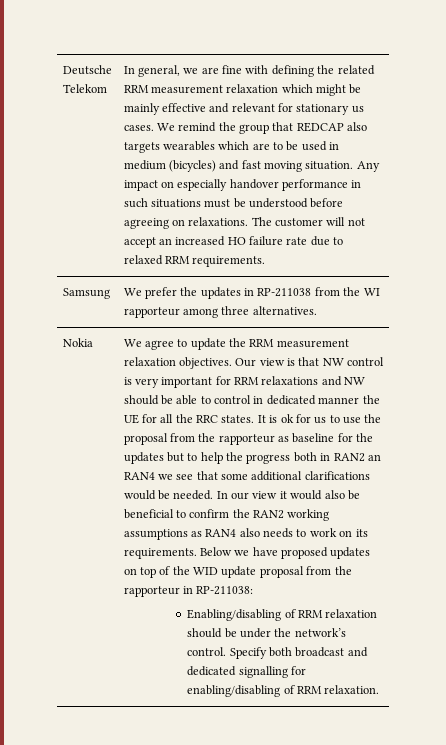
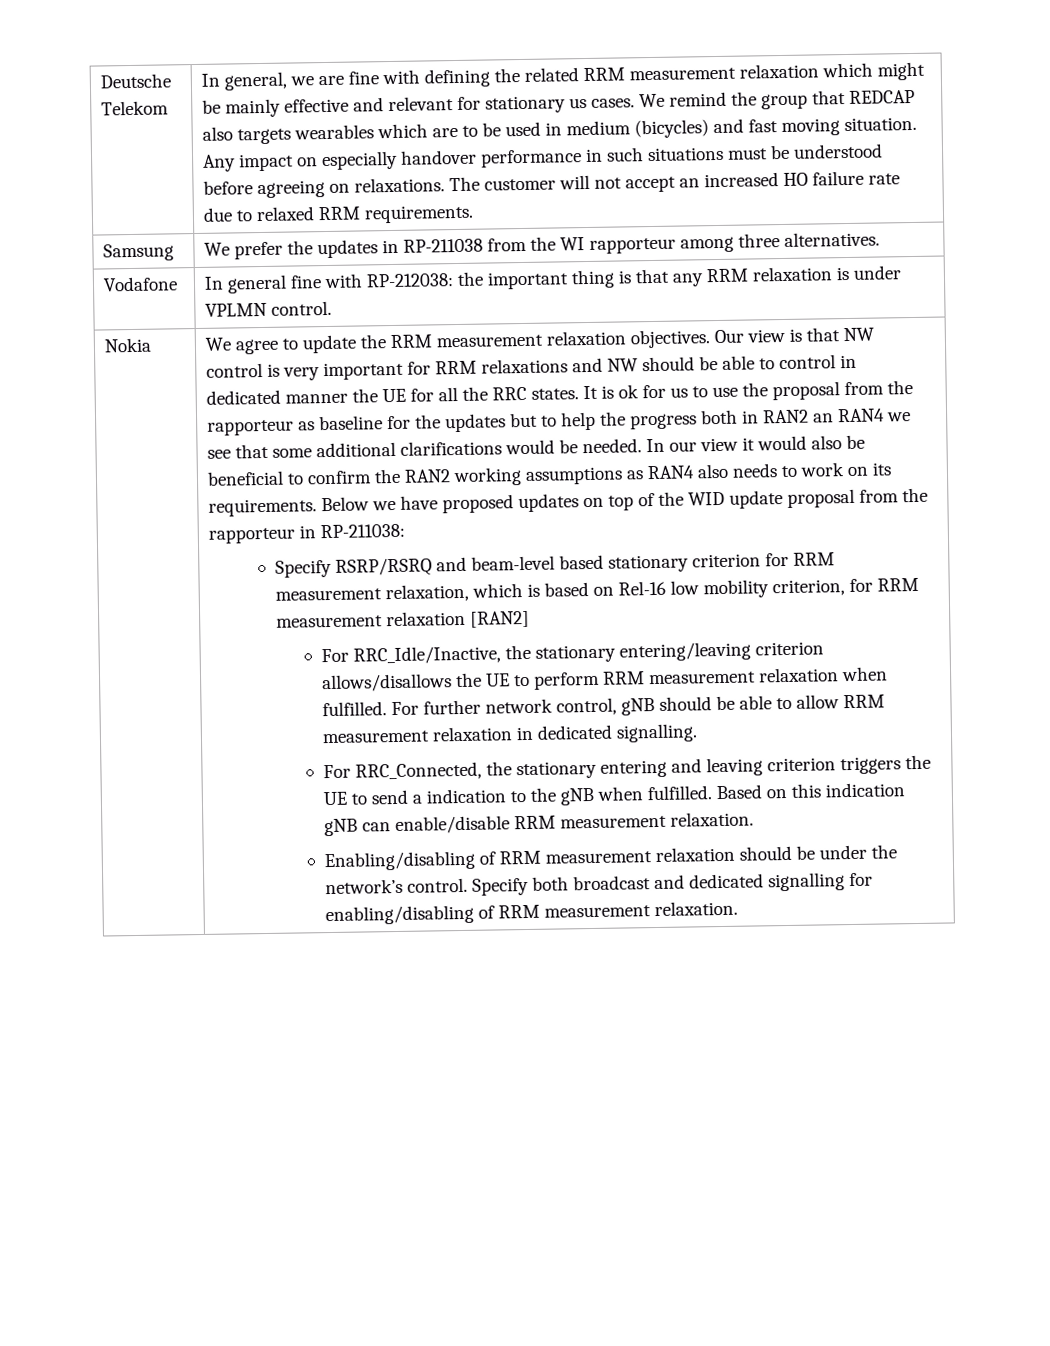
(317, 310) none -> [103,276,179,292] [204,265,902,294] [205,300,333,317] // Vodafone | In general fine with RP-212038: the important thing is that any RRM relaxation is under VPLMN control.
(254, 590) none -> [274,552,835,578] [274,577,919,603] [275,610,530,628] [321,641,825,665] [322,666,889,693] [322,694,886,717] [322,723,699,744] [323,754,932,781] [323,782,906,806] [324,811,755,837] // Specify RSRP/RSRQ and beam-level based stationary criterion for RRM measurement relaxation, which is based on Rel-16 low mobility criterion, for RRM measurement relaxation [RAN2] // For RRC_Idle/Inactive, the stationary entering/leaving criterion allows/disallows the UE to perform RRM measurement relaxation when fulfilled. For further network control, gNB should be able to allow RRM measurement relaxation in dedicated signalling. // For RRC_Connected, the stationary entering and leaving criterion triggers the UE to send a indication to the gNB when fulfilled. Based on this indication gNB can enable/disable RRM measurement relaxation.
(324, 614) none -> [545,851,653,864] measurement
(323, 690) none -> [544,905,652,918] measurement

